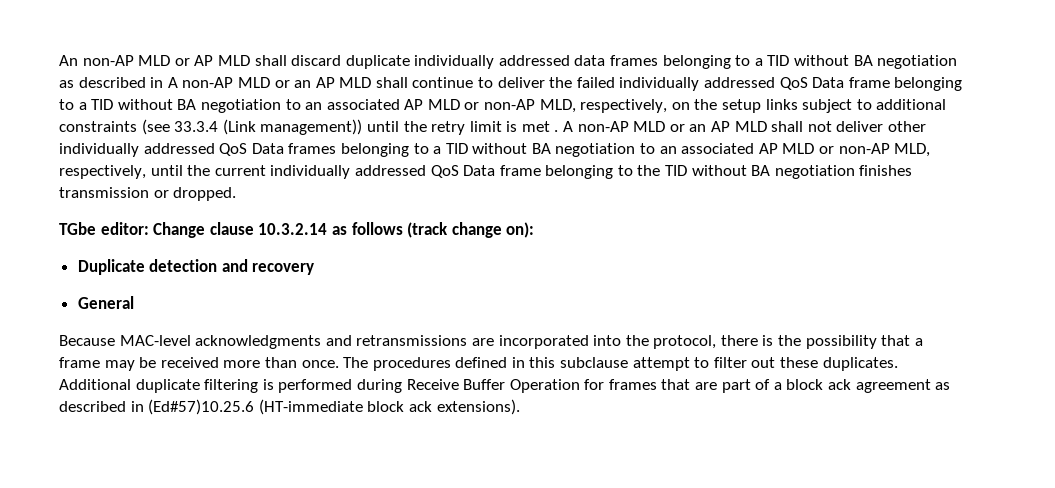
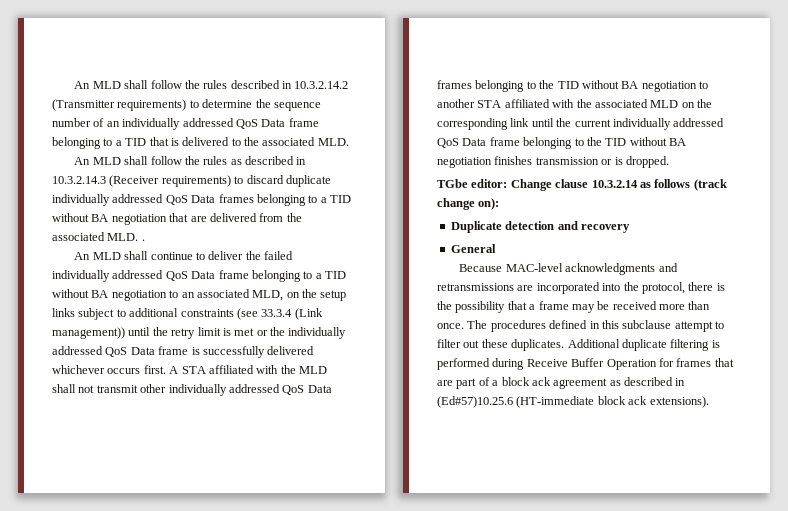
[59,55,287,66] An non-AP MLD or AP MLD shall -> [74,80,349,89] [52,99,321,111] [52,118,319,130] [52,137,349,149] [74,156,307,165] [52,175,244,187] An MLD shall follow the rules described in 10.3.2.14.2 (Transmitter requirements) to determine the sequence number of an individually addressed QoS Data frame belonging to a TID that is delivered to the associated MLD. // An MLD shall follow the rules as described in 10.3.2.14.3 (Receiver requirements) to
[574,55,958,69] [59,77,335,88] data frames belonging to a TID without BA negotiation as described in A non-AP MLD or an AP -> [165,194,351,206] [52,213,302,225] [52,232,145,241] [74,252,91,260] QoS Data frames belonging to a TID without BA negotiation that are delivered from the associated MLD. . // An
[404,99,668,113] AP MLD or non-AP MLD, respectively, -> [252,290,284,301] MLD,
[554,121,731,132] . A non-AP MLD or an AP -> [256,327,347,339] [52,346,315,358] [52,365,296,374] or the individually addressed QoS Data frame is successfully delivered whichever occurs first. A STA affiliated with the
[836,121,884,132] deliver -> [96,385,138,393] transmit
[433,143,931,157] [59,165,146,179] a TID without BA negotiation to an associated AP MLD or non-AP MLD, respectively, -> [539,80,708,92] [437,99,712,108] [437,118,530,130] the TID without BA negotiation to another STA affiliated with the associated MLD on the corresponding link
(169, 194) none -> [614,157,623,165] is

